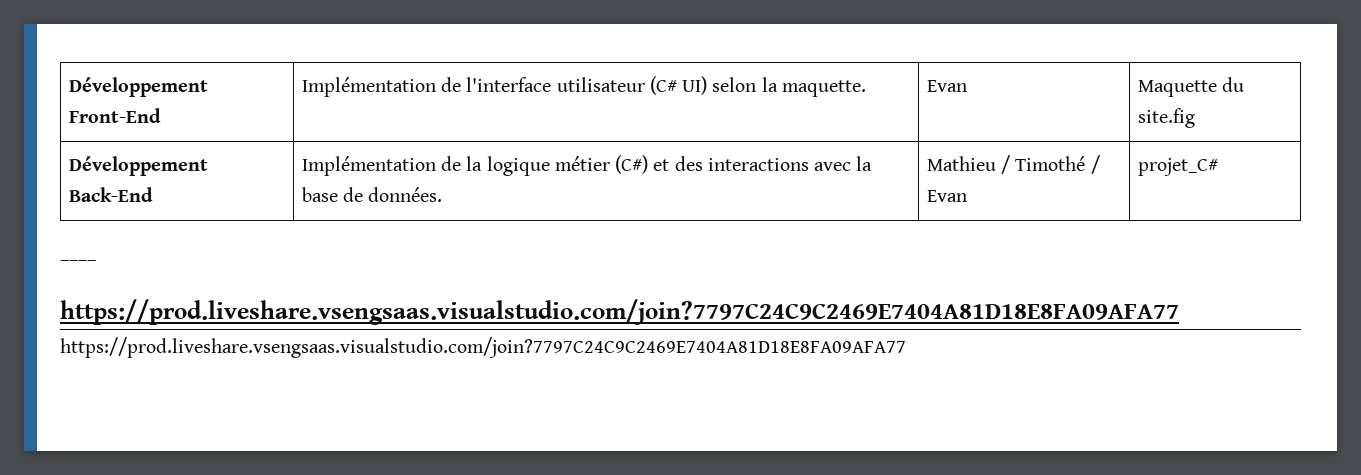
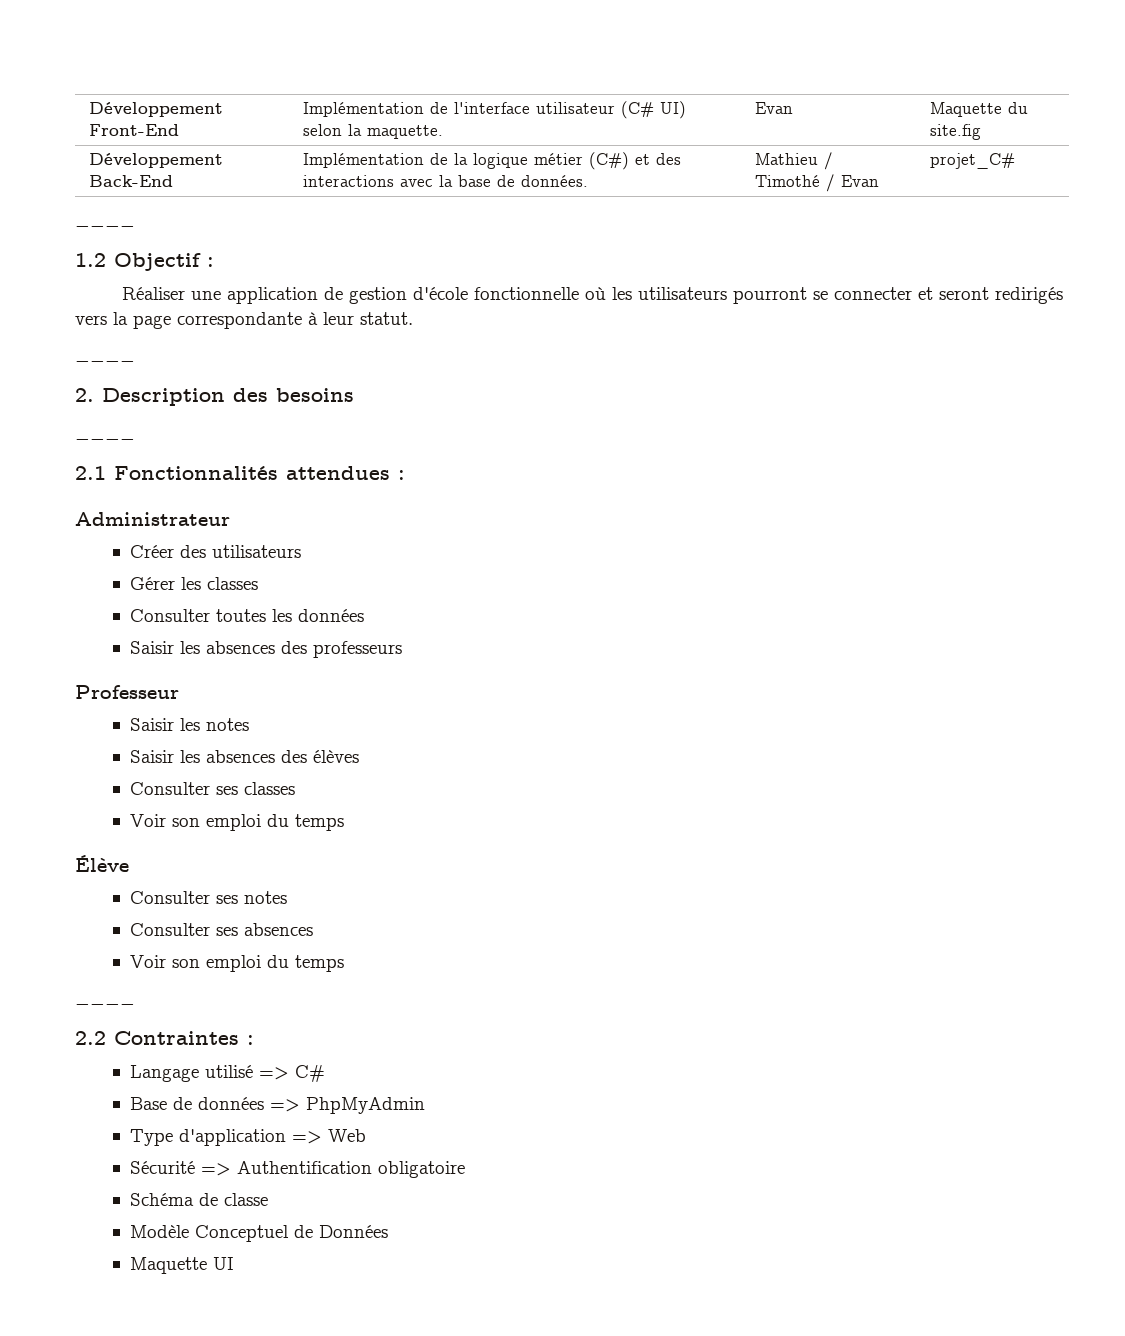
[60,299,1179,325] [60,337,906,358] https://prod.liveshare.vsengsaas.visualstudio.com/join?7797C24C9C2469E7404A81D18E8FA09AFA77 // https://prod.liveshare.vsengsaas.visualstudio.com/join?7797C24C9C2469E7404A81D18E8FA09AFA77 -> [75,253,214,271] [122,287,1064,304] [75,312,413,329] [75,357,135,362] [75,388,354,406] [75,435,135,440] [75,466,405,480] [75,512,230,526] [129,545,301,558] [129,577,258,590] [129,609,364,622] [129,641,402,658] [75,685,179,699] [129,718,249,731] [129,750,359,763] [129,782,295,795] [129,814,344,831] [75,855,129,872] [129,891,287,904] [129,923,313,936] [129,955,344,972] [75,1000,135,1005] [75,1031,254,1045] [129,1065,325,1082] [129,1097,425,1114] [129,1129,366,1146] [129,1161,465,1178] [129,1193,268,1206] [129,1225,388,1242] [129,1257,234,1274] 1.2 Objectif : // Réaliser une application de gestion d'école fonctionnelle où les utilisateurs pourront se connecter et seront redirigés vers la page correspondante à leur statut. // ____ // 2. Description des besoins // ____ // 2.1 Fonctionnalités attendues : // Administrateur // Créer des utilisateurs // Gérer les classes // Consulter toutes les données // Saisir les absences des professeurs // Professeur // Saisir les notes // Saisir les absences des élèves // Consulter ses classes // Voir son emploi du temps // Élève // Consulter ses notes // Consulter ses absences // Voir son emploi du temps // ____ // 2.2 Contraintes : // Langage utilisé => C# // Base de données => PhpMyAdmin // Type d'application => Web // Sécurité => Authentification obligatoire // Schéma de classe // Modèle Conceptuel de Données // Maquette UI

